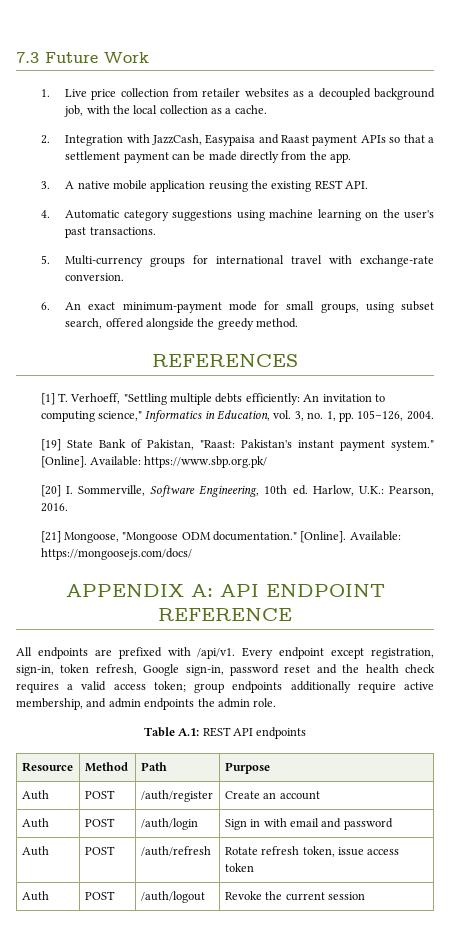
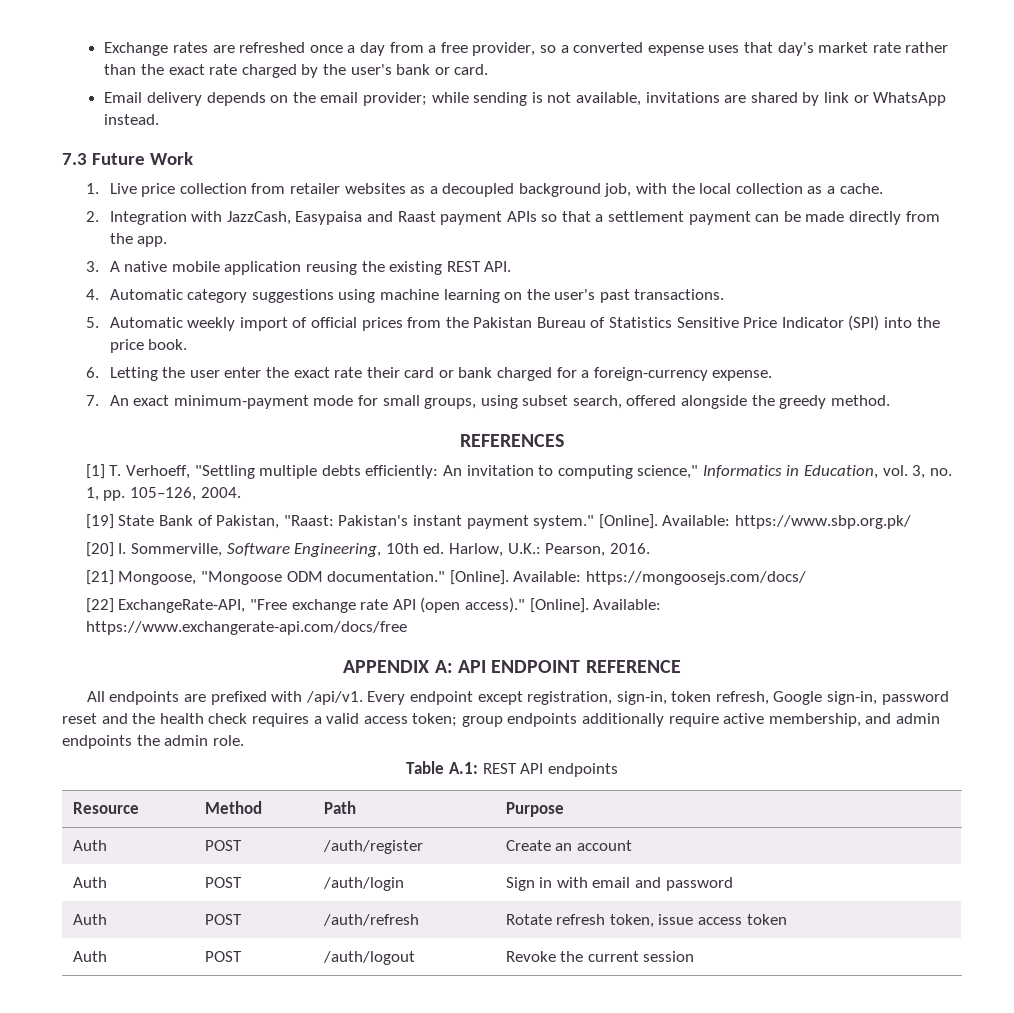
(16, 57) none -> [104,42,949,56] [104,64,489,78] [104,92,947,106] [104,114,160,125] Exchange rates are refreshed once a day from a free provider, so a converted expense uses that day's market rate rather than the exact rate charged by the user's bank or card. // Email delivery depends on the email provider; while sending is not available, invitations are shared by link or WhatsApp instead. //
[65,255,434,267] [65,273,125,281] [40,302,50,310] Multi-currency groups for international travel with exchange-rate conversion. // 6. -> [109,315,940,331] [109,339,188,353] [85,367,773,381] [85,395,99,406] Automatic weekly import of official prices from the Pakistan Bureau of Statistics Sensitive Price Indicator (SPI) into the price book. // 6. Letting the user enter the exact rate their card or bank charged for a foreign-currency expense. // 7.
(192, 554) none -> [85,597,662,613] [85,621,407,635] // [22] ExchangeRate-API, "Free exchange rate API (open access)." [Online]. Available: https://www.exchangerate-api.com/docs/free

